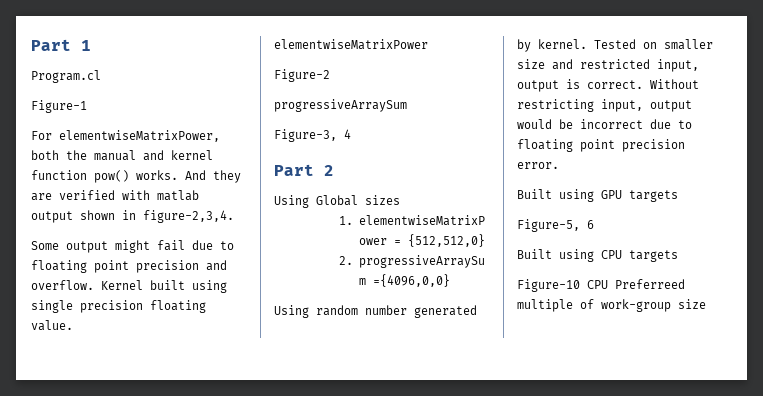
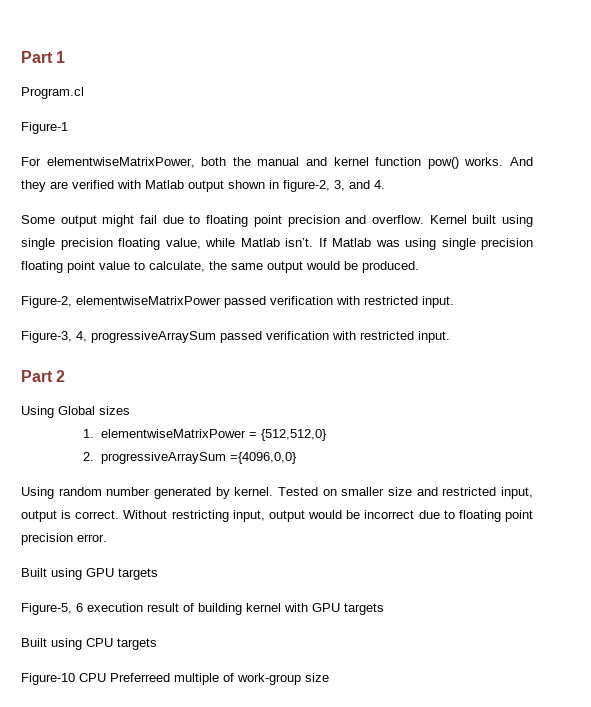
[157,190,199,201] matlab -> [145,180,184,189] Matlab
[143,210,234,223] figure-2,3,4. -> [283,180,385,192] figure-2, 3, and 4.
[31,320,73,331] [274,39,428,50] [274,69,330,82] [274,99,407,112] [274,129,351,142] value. // elementwiseMatrixPower // Figure-2 // progressiveArraySum // Figure-3, 4 -> [165,238,533,250] [21,261,419,273] [21,296,454,308] [21,331,450,343] value, while Matlab isn’t. If Matlab was using single precision floating point value to calculate, the same output would be produced. // Figure-2, elementwiseMatrixPower passed verification with restricted input. // Figure-3, 4, progressiveArraySum passed verification with restricted input.
(594, 224) none -> [87,603,384,615] execution result of building kernel with GPU targets

